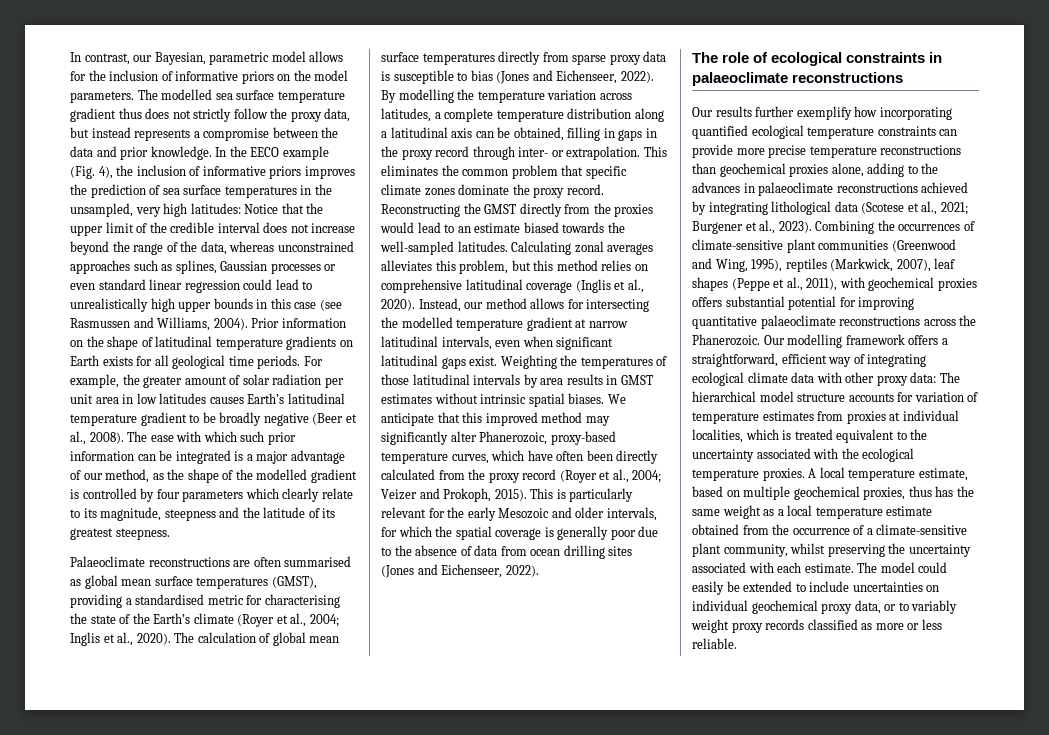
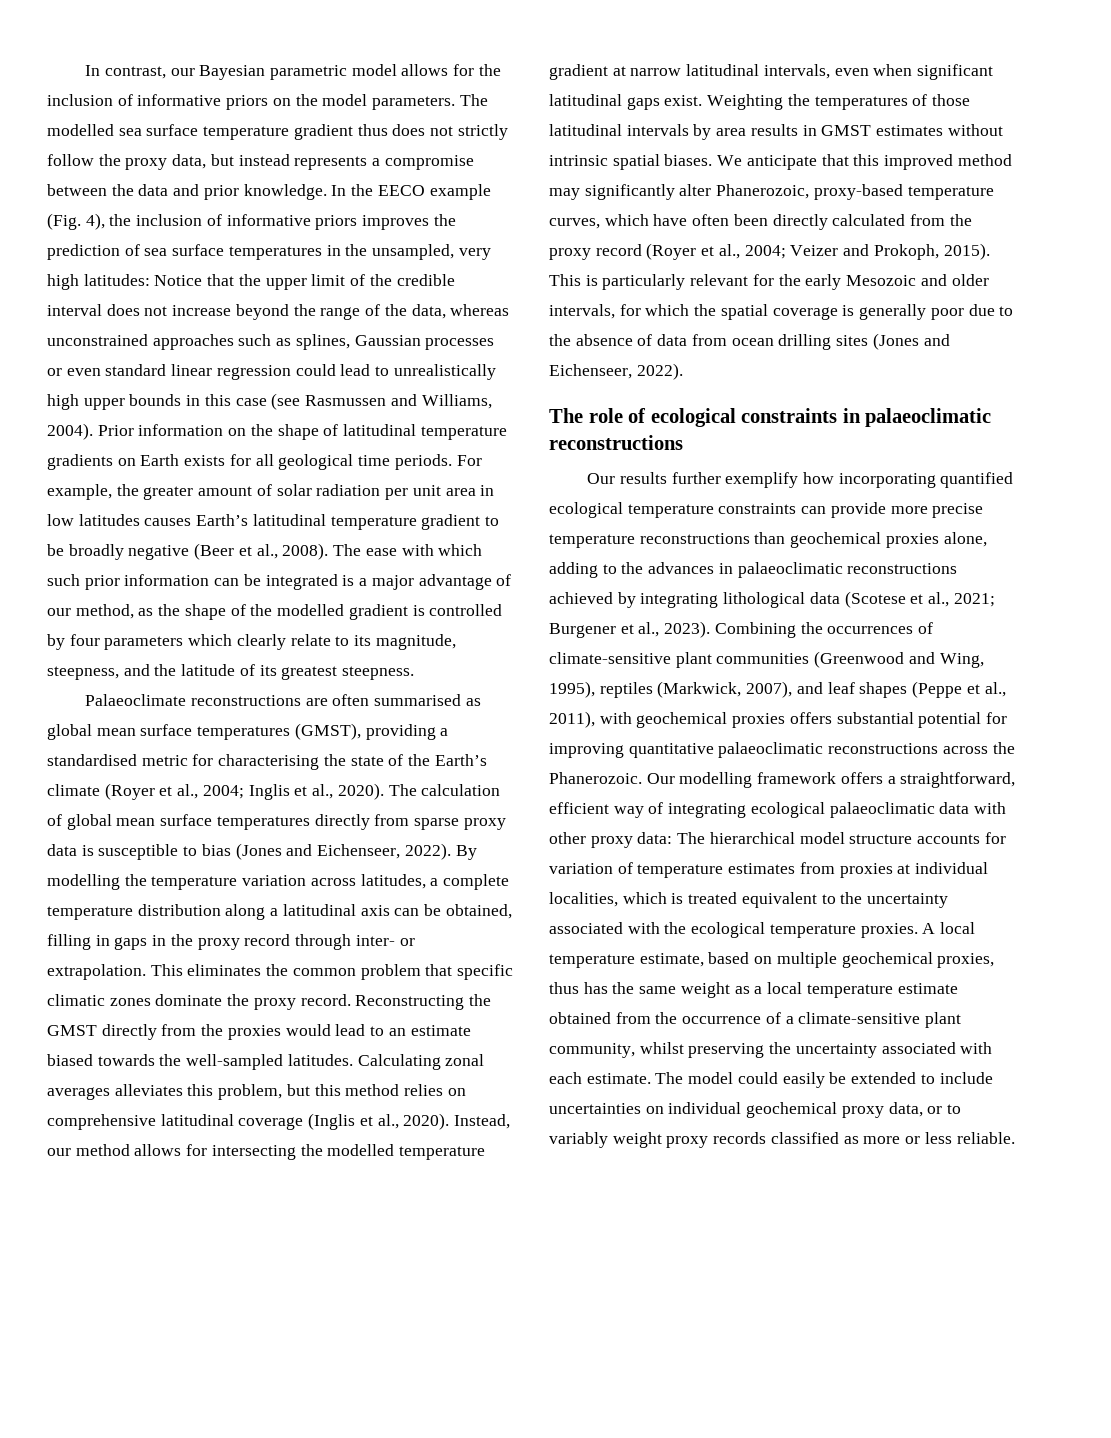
[154,52,206,65] Bayesian, -> [199,65,266,80] Bayesian
[164,509,216,521] steepness -> [47,666,119,680] steepness,
[381,184,421,195] climate -> [47,994,105,1006] climatic
[692,72,788,86] palaeoclimate -> [865,408,992,427] palaeoclimatic
[758,182,834,196] palaeoclimate -> [737,562,843,578] palaeoclimatic
(931, 265) none -> [796,682,823,694] and
[760,315,836,329] palaeoclimate -> [718,742,824,758] palaeoclimatic
[747,372,788,383] climate -> [829,802,935,818] palaeoclimatic

